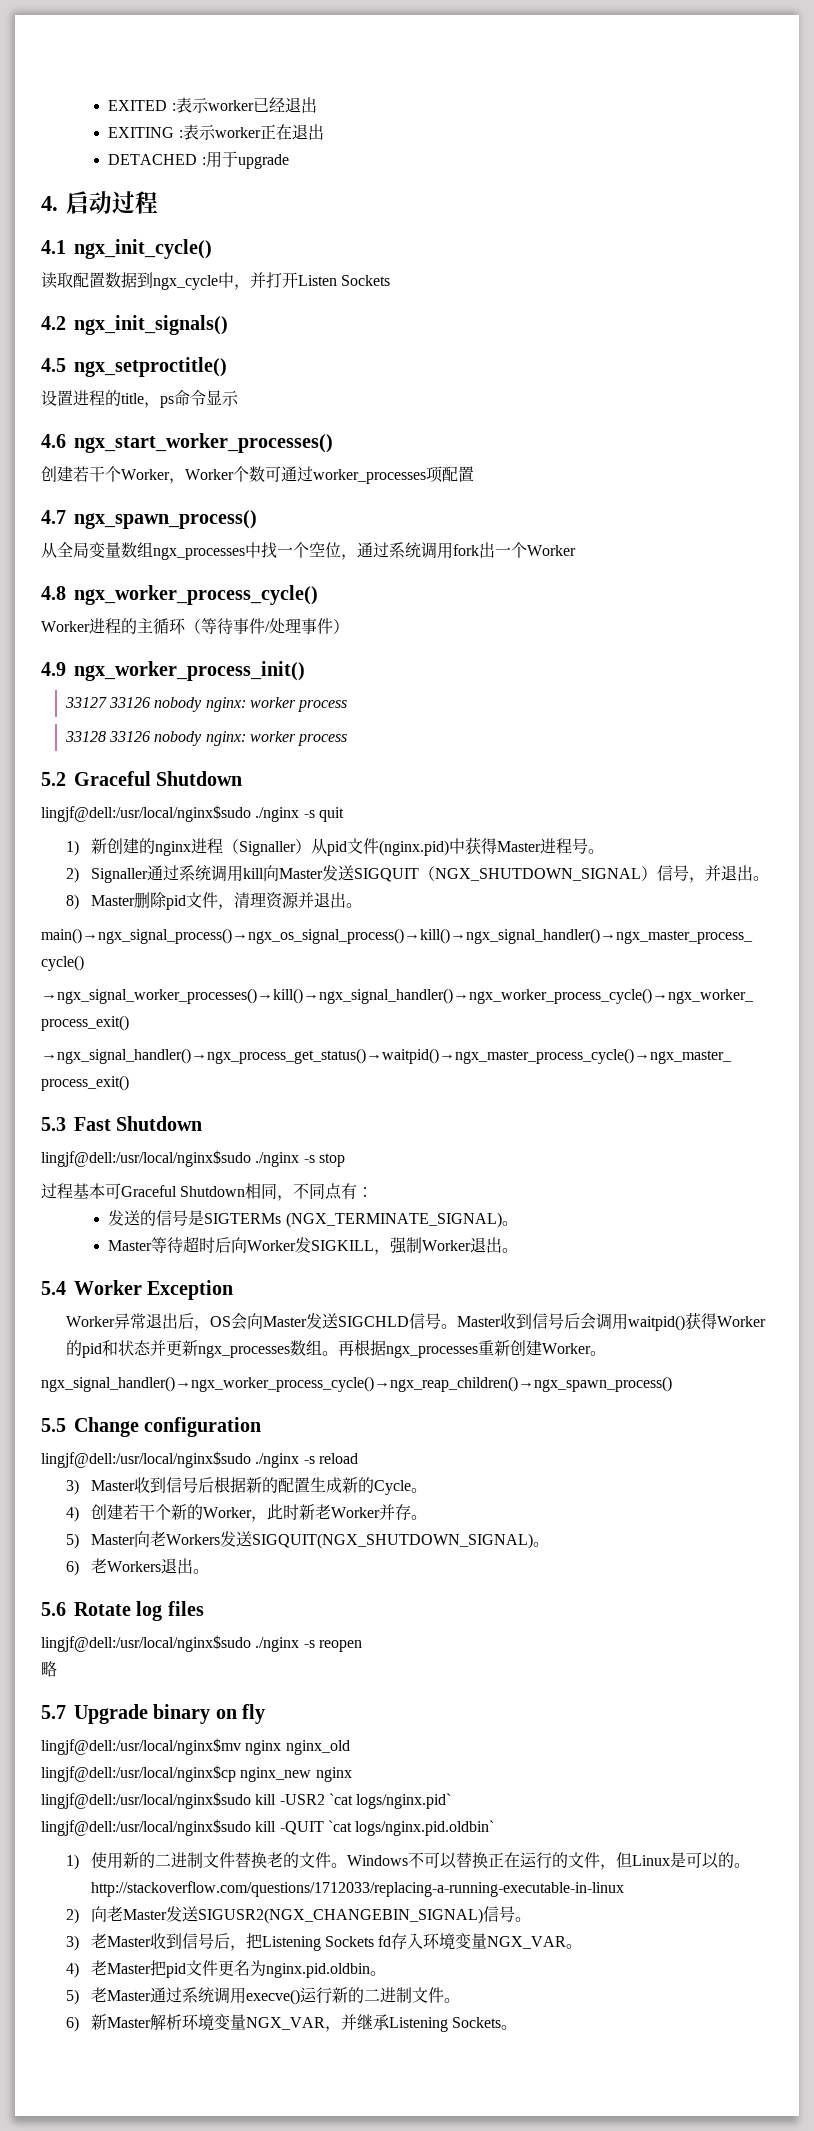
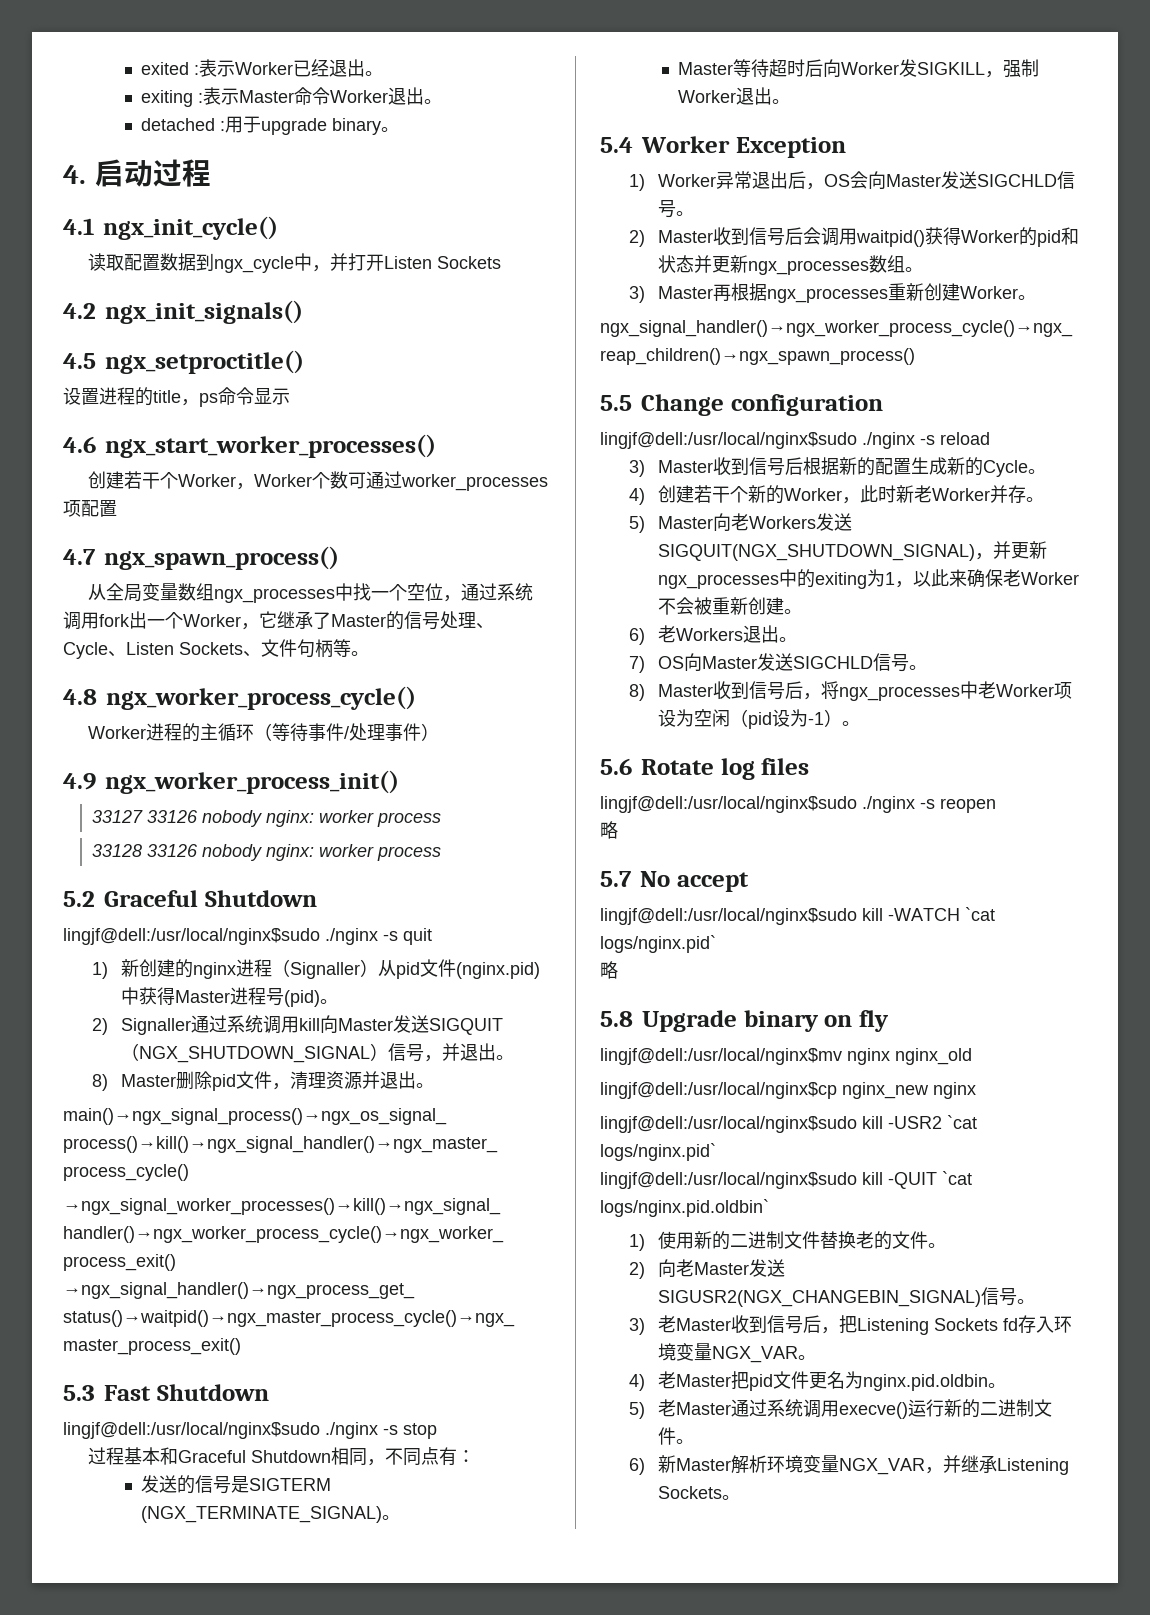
[108,97,254,113] EXITED :表示worker -> [141,59,294,77] exited :表示Worker
[108,124,324,140] [108,154,198,165] // EXITING :表示worker正在退出 // DETACHED -> [365,71,384,76] [141,87,443,107] [141,118,216,131] 。 // exiting :表示Master命令Worker退出。 // detached
(289, 161) none -> [332,118,400,135] binary。
(576, 550) none -> [241,611,494,630] [63,639,369,659] ，它继承了Master的信号处理、Cycle、Listen Sockets、文件句柄等。
(588, 846) none -> [284,990,321,1007] (pid)
[105,1183,121,1199] 可 -> [159,1447,178,1465] 和
[204,1213,282,1224] SIGTERMs -> [249,1478,332,1491] SIGTERM
(234, 1290) none -> [629,174,646,191] 1)
(457, 1326) none -> [629,230,646,247] // 2)
(338, 1353) none -> [629,286,714,303] // 3) Master
(533, 1541) none -> [975,541,1048,560] [658,569,1080,589] [658,597,785,615] ，并更新ngx_processes中的exiting为1，以此来确保老Worker不会被重新创建
(209, 1571) none -> [629,653,928,673] [629,681,1073,701] [658,709,861,729] // 7) OS向Master发送SIGCHLD信号。 // 8) Master收到信号后，将ngx_processes中老Worker项设为空闲（pid设为-1）。
(66, 1712) none -> [640,871,749,892] [600,907,995,925] [600,935,716,953] [600,961,618,979] [600,1011,633,1027] No accept // lingjf@dell:/usr/local/nginx$sudo kill -WATCH `cat logs/nginx.pid` // 略 // 5.8
[346,1852,750,1870] [90,1881,624,1897] Windows不可以替换正在运行的文件，但Linux是可以的。http://stackoverflow.com/questions/1712033/replacing-a-running-executable-in-linux -> (947, 1245) none

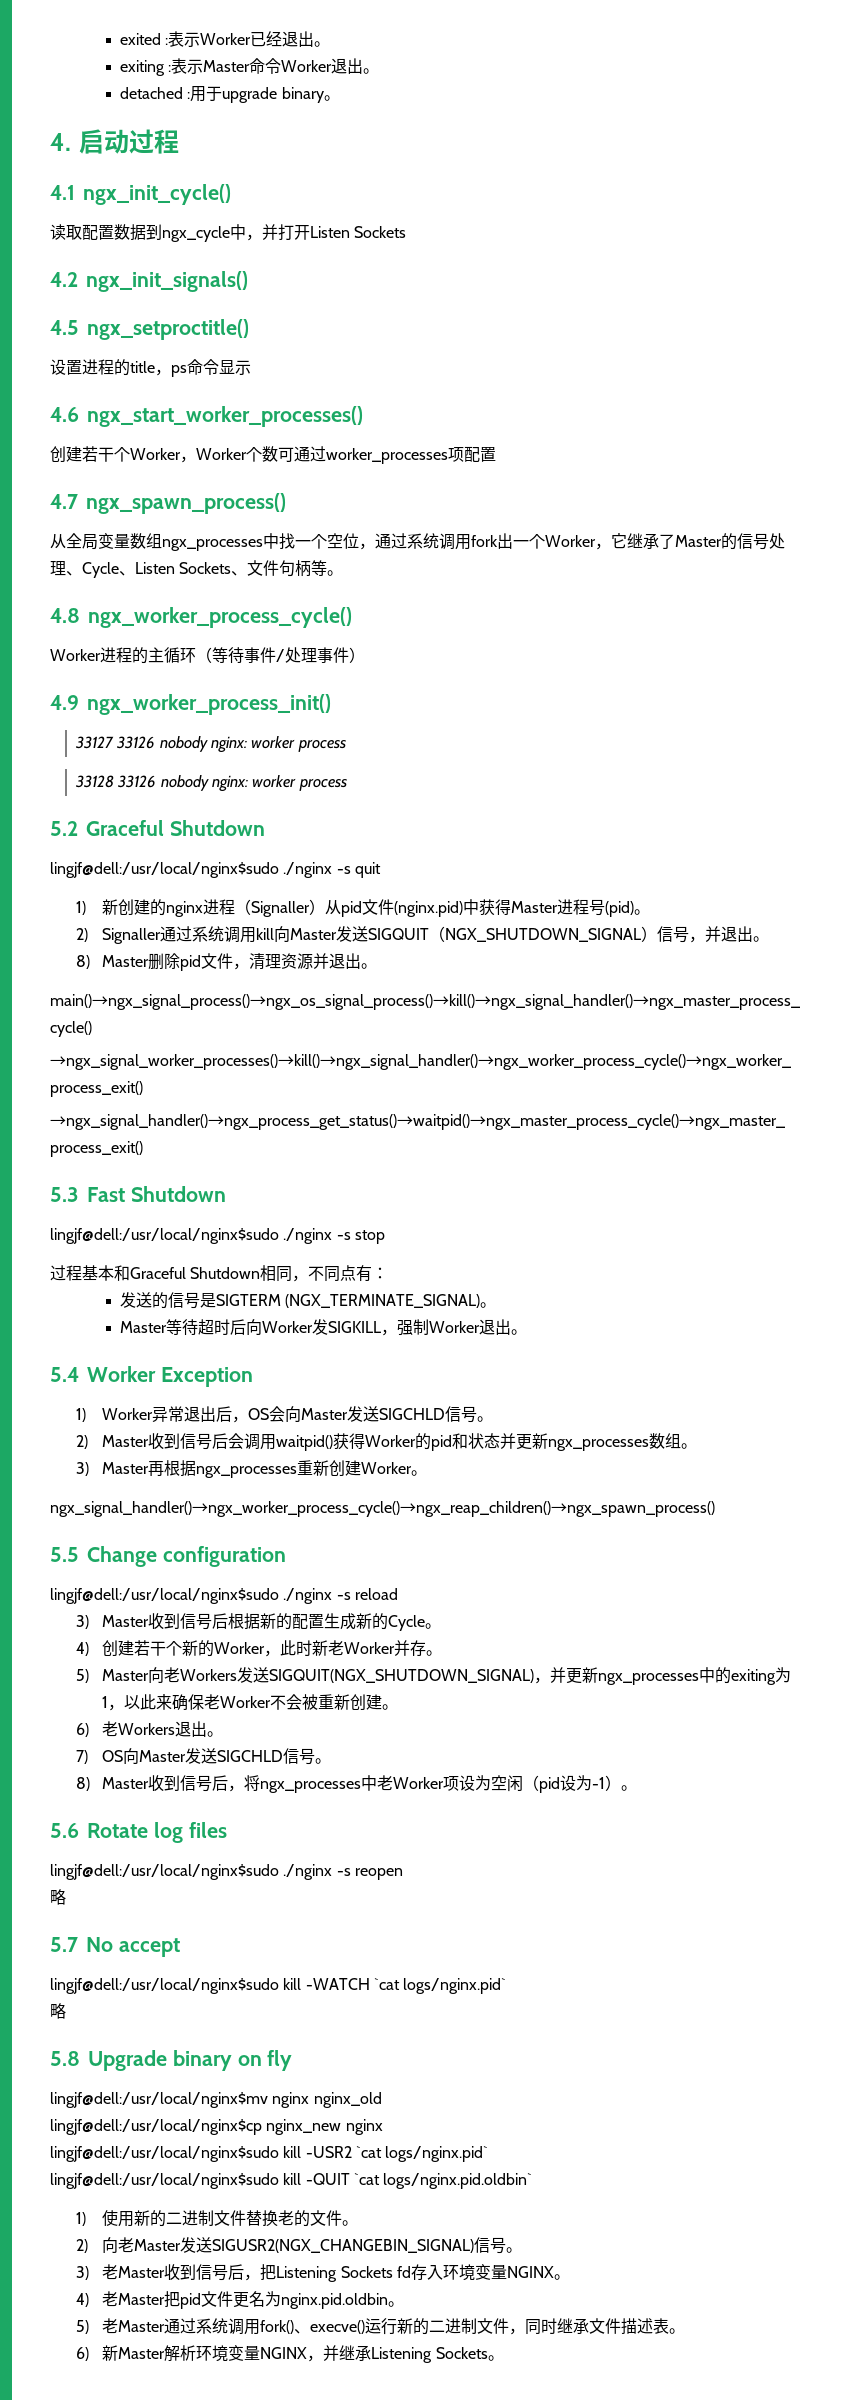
[712,1346,799,1363] NGX_VAR -> [506,2266,554,2278] NGINX
(840, 1408) none -> [260,2320,311,2334] fork()、
(677, 1436) none -> [509,2318,670,2335] ，同时继承文件描述表
[839,1458,926,1475] NGX_VAR -> [260,2347,308,2359] NGINX

